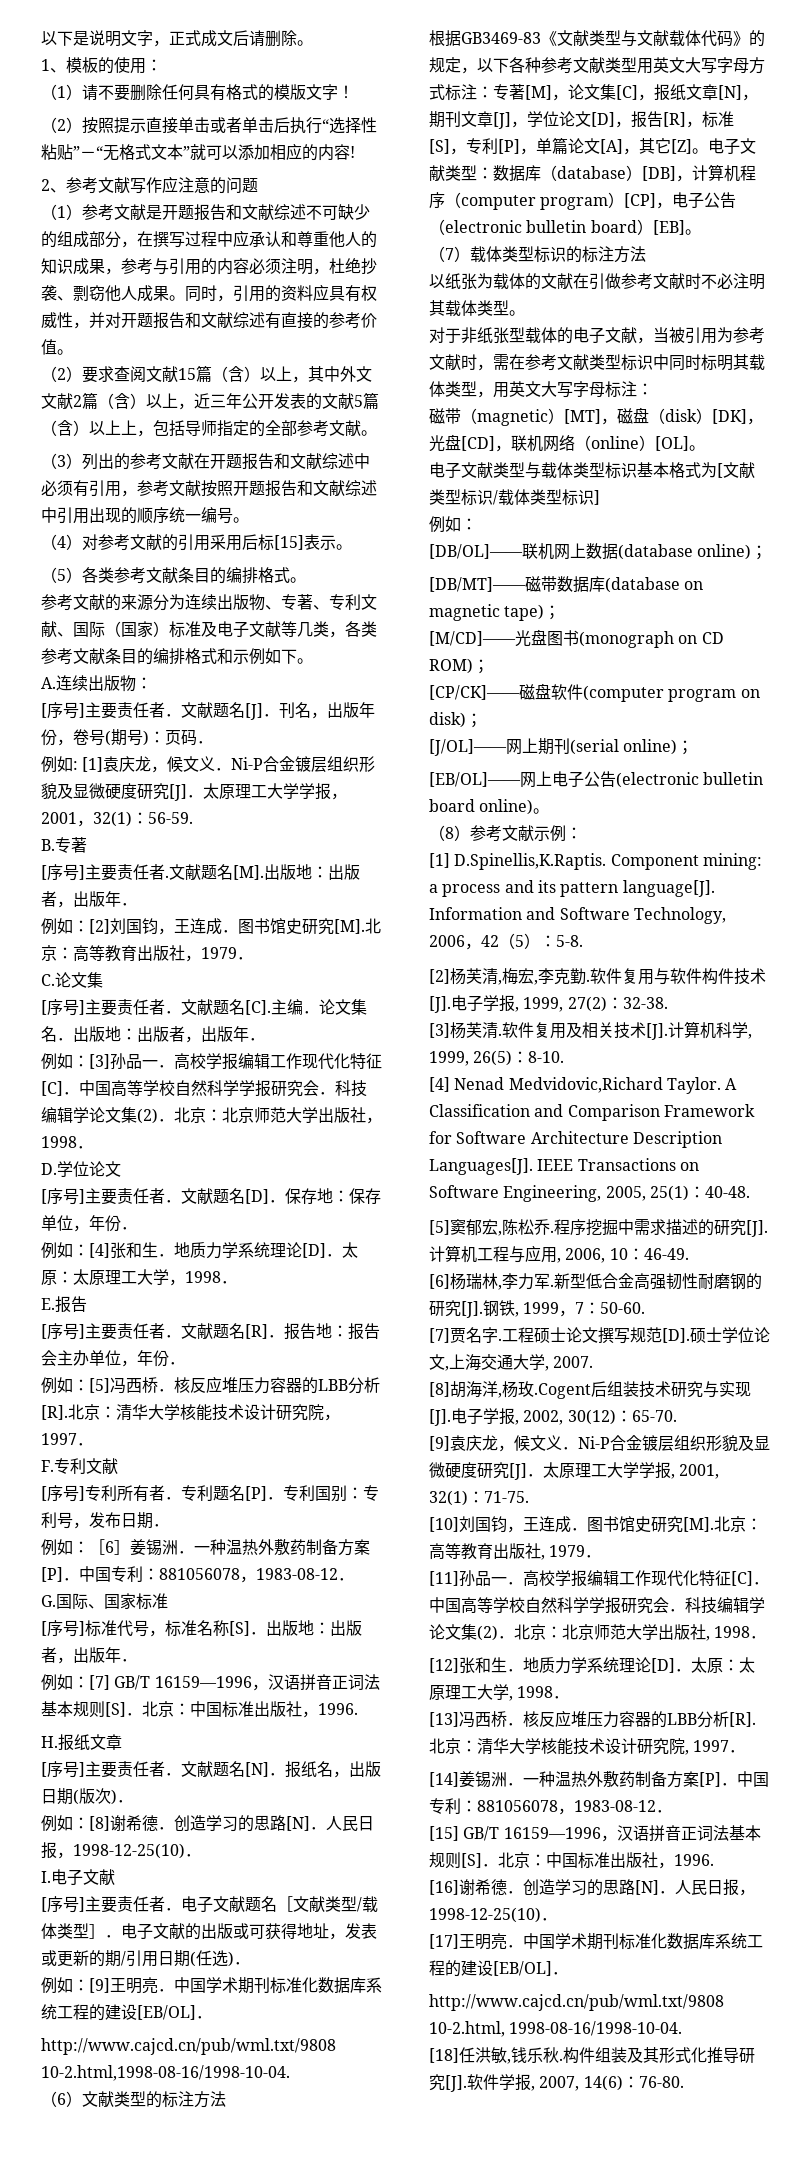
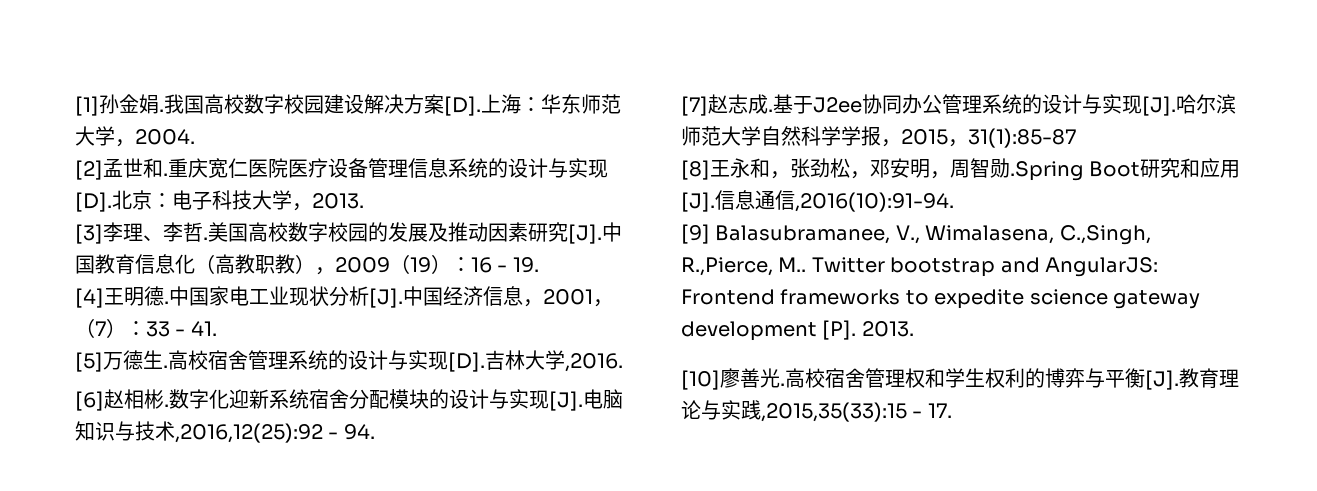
[41,30,313,47] [41,57,162,74] [41,84,354,101] [41,117,377,134] [41,143,355,161] [41,176,258,194] [41,204,370,221] [41,230,377,248] [41,258,377,275] [41,284,377,302] [41,312,377,329] [41,339,73,355] [41,365,372,383] [41,392,379,410] [41,420,377,437] [41,453,370,470] [41,480,377,497] [41,507,249,524] [41,534,352,551] [41,567,306,584] [41,594,377,611] [41,621,377,638] [41,648,313,665] [41,675,152,692] [41,702,375,720] [41,729,213,746] [41,756,376,773] [41,783,347,801] [41,811,193,827] [41,837,87,853] [41,864,360,881] [41,891,137,908] [41,918,381,935] [41,945,253,962] [41,972,103,988] [41,999,367,1016] [41,1026,265,1043] [41,1053,382,1070] [41,1080,367,1097] [41,1107,382,1124] [41,1136,93,1149] [41,1161,121,1177] [41,1188,381,1205] [41,1215,137,1232] [41,1242,358,1259] [41,1269,237,1286] [41,1296,87,1313] [41,1323,380,1340] [41,1350,185,1367] [41,1376,380,1394] [41,1404,340,1421] [41,1433,93,1446] [41,1458,118,1475] [41,1485,379,1502] [41,1512,169,1529] [41,1538,370,1556] [41,1566,354,1583] [41,1593,168,1610] [41,1620,362,1637] [41,1647,137,1664] [41,1674,380,1691] [41,1701,358,1718] [41,1734,122,1751] [41,1761,381,1778] [41,1788,133,1805] [41,1815,374,1832] [41,1842,201,1859] [41,1869,115,1886] [41,1896,378,1913] [41,1923,377,1940] [41,1950,250,1967] [41,1977,382,1994] [41,2004,212,2021] [41,2038,336,2055] [41,2065,290,2081] [41,2091,226,2108] [429,30,765,47] [429,57,765,74] [429,84,758,101] [429,111,734,129] [429,137,756,155] [429,164,756,182] [429,192,737,210] [429,219,701,235] [429,246,646,263] [429,273,765,290] [429,300,525,317] [429,327,765,344] [429,354,765,371] [429,381,653,398] [429,407,763,426] [429,434,705,452] [429,462,755,479] [429,489,600,506] [429,516,477,533] [429,543,768,560] [429,576,704,593] [429,604,561,621] [429,629,724,648] [429,658,489,674] [429,683,760,702] [429,712,482,728] [429,738,694,756] [429,771,764,788] [429,799,550,815] [429,825,582,842] [429,853,762,870] [429,880,715,897] [429,907,726,924] [429,933,583,950] [429,968,766,985] [429,995,668,1013] [429,1021,752,1040] [429,1050,565,1066] [429,1077,738,1094] [429,1104,755,1121] [429,1131,722,1148] [429,1158,699,1175] [429,1185,750,1202] [429,1219,768,1237] [429,1245,689,1263] [429,1273,762,1290] [429,1300,646,1318] [429,1327,770,1344] [429,1354,594,1371] [429,1381,751,1399] [429,1408,677,1426] [429,1435,770,1452] [429,1462,720,1480] [429,1490,529,1506] [429,1516,762,1533] [429,1543,602,1560] [429,1570,769,1587] [429,1597,765,1614] [429,1624,767,1641] [429,1657,755,1674] [429,1684,570,1701] [429,1710,756,1728] [429,1738,746,1755] [429,1770,769,1788] [429,1798,672,1815] [429,1825,761,1842] [429,1852,714,1869] [429,1879,755,1896] [429,1907,557,1923] [429,1933,763,1950] [429,1960,568,1977] [429,1994,724,2011] [429,2021,683,2037] [429,2047,755,2064] [429,2074,684,2092] 以下是说明文字，正式成文后请删除。 // 1、模板的使用： // （1）请不要删除任何具有格式的模版文字！ // （2）按照提示直接单击或者单击后执行“选择性粘贴”－“无格式文本”就可以添加相应的内容! // 2、参考文献写作应注意的问题 // （1）参考文献是开题报告和文献综述不可缺少的组成部分，在撰写过程中应承认和尊重他人的知识成果，参考与引用的内容必须注明，杜绝抄袭、剽窃他人成果。同时，引用的资料应具有权威性，并对开题报告和文献综述有直接的参考价值。 // （2）要求查阅文献15篇（含）以上，其中外文文献2篇（含）以上，近三年公开发表的文献5篇（含）以上上，包括导师指定的全部参考文献。 // （3）列出的参考文献在开题报告和文献综述中必须有引用，参考文献按照开题报告和文献综述中引用出现的顺序统一编号。 // （4）对参考文献的引用采用后标[15]表示。 // （5）各类参考文献条目的编排格式。 // 参考文献的来源分为连续出版物、专著、专利文献、国际（国家）标准及电子文献等几类，各类参考文献条目的编排格式和示例如下。 // A.连续出版物： // [序号]主要责任者．文献题名[J]．刊名，出版年份，卷号(期号)：页码． // 例如: [1]袁庆龙，候文义．Ni-P合金镀层组织形貌及显微硬度研究[J]．太原理工大学学报，2001，32(1)：56-59. // B.专著 // [序号]主要责任者.文献题名[M].出版地：出版者，出版年． // 例如：[2]刘国钧，王连成．图书馆史研究[M].北京：高等教育出版社，1979． // C.论文集 // [序号]主要责任者．文献题名[C].主编．论文集名．出版地：出版者，出版年． // 例如：[3]孙品一．高校学报编辑工作现代化特征[C]．中国高等学校自然科学学报研究会．科技编辑学论文集(2)．北京：北京师范大学出版社，1998． // D.学位论文 // [序号]主要责任者．文献题名[D]．保存地：保存单位，年份． // 例如：[4]张和生．地质力学系统理论[D]．太原：太原理工大学，1998． // E.报告 // [序号]主要责任者．文献题名[R]．报告地：报告会主办单位，年份． // 例如：[5]冯西桥．核反应堆压力容器的LBB分析[R].北京：清华大学核能技术设计研究院，1997． // F.专利文献 // [序号]专利所有者．专利题名[P]．专利国别：专利号，发布日期． // 例如：［6］姜锡洲．一种温热外敷药制备方案[P]．中国专利：881056078，1983-08-12． // G.国际、国家标准 // [序号]标准代号，标准名称[S]．出版地：出版者，出版年． // 例如：[7] GB/T 16159—1996，汉语拼音正词法基本规则[S]．北京：中国标准出版社，1996. // H.报纸文章 // [序号]主要责任者．文献题名[N]．报纸名，出版日期(版次)． // 例如：[8]谢希德．创造学习的思路[N]．人民日报，1998-12-25(10)． // I.电子文献 // [序号]主要责任者．电子文献题名［文献类型/载体类型］．电子文献的出版或可获得地址，发表或更新的期/引用日期(任选)． // 例如：[9]王明亮．中国学术期刊标准化数据库系统工程的建设[EB/OL]． // http://www.cajcd.cn/pub/wml.txt/9808 10-2.html,1998-08-16/1998-10-04. // （6）文献类型的标注方法 // 根据GB3469-83《文献类型与文献载体代码》的规定，以下各种参考文献类型用英文大写字母方式标注：专著[M]，论文集[C]，报纸文章[N]，期刊文章[J]，学位论文[D]，报告[R]，标准[S]，专利[P]，单篇论文[A]，其它[Z]。电子文献类型：数据库（database）[DB]，计算机程序（computer program）[CP]，电子公告（electronic bulletin board）[EB]。 // （7）载体类型标识的标注方法 // 以纸张为载体的文献在引做参考文献时不必注明其载体类型。 // 对于非纸张型载体的电子文献，当被引用为参考文献时，需在参考文献类型标识中同时标明其载体类型，用英文大写字母标注： // 磁带（magnetic）[MT]，磁盘（disk）[DK]，光盘[CD]，联机网络（online）[OL]。 // 电子文献类型与载体类型标识基本格式为[文献类型标识/载体类型标识] // 例如： // [DB/OL]——联机网上数据(database online)； // [DB/MT]——磁带数据库(database on magnetic tape)； // [M/CD]——光盘图书(monograph on CD ROM)； // [CP/CK]——磁盘软件(computer program on disk)； // [J/OL]——网上期刊(serial online)； // [EB/OL]——网上电子公告(electronic bulletin board online)。 // （8）参考文献示例： // [1] D.Spinellis,K.Raptis. Component mining: a process and its pattern language[J]. Information and Software Technology, 2006，42（5）：5-8. // [2]杨芙清,梅宏,李克勤.软件复用与软件构件技术[J].电子学报, 1999, 27(2)：32-38. // [3]杨芙清.软件复用及相关技术[J].计算机科学, 1999, 26(5)：8-10. // [4] Nenad Medvidovic,Richard Taylor. A Classification and Comparison Framework for Software Architecture Description Languages[J]. IEEE Transactions on Software Engineering, 2005, 25(1)：40-48. // [5]窦郁宏,陈松乔.程序挖掘中需求描述的研究[J].计算机工程与应用, 2006, 10：46-49. // [6]杨瑞林,李力军.新型低合金高强韧性耐磨钢的研究[J].钢铁, 1999，7：50-60. // [7]贾名字.工程硕士论文撰写规范[D].硕士学位论文,上海交通大学, 2007. // [8]胡海洋,杨玫.Cogent后组装技术研究与实现[J].电子学报, 2002, 30(12)：65-70. // [9]袁庆龙，候文义．Ni-P合金镀层组织形貌及显微硬度研究[J]．太原理工大学学报, 2001, 32(1)：71-75. // [10]刘国钧，王连成．图书馆史研究[M].北京：高等教育出版社, 1979． // [11]孙品一．高校学报编辑工作现代化特征[C]．中国高等学校自然科学学报研究会．科技编辑学论文集(2)．北京：北京师范大学出版社, 1998． // [12]张和生．地质力学系统理论[D]．太原：太原理工大学, 1998． // [13]冯西桥．核反应堆压力容器的LBB分析[R].北京：清华大学核能技术设计研究院, 1997． // [14]姜锡洲．一种温热外敷药制备方案[P]．中国专利：881056078，1983-08-12． // [15] GB/T 16159—1996，汉语拼音正词法基本规则[S]．北京：中国标准出版社，1996. // [16]谢希德．创造学习的思路[N]．人民日报，1998-12-25(10)． // [17]王明亮．中国学术期刊标准化数据库系统工程的建设[EB/OL]． // http://www.cajcd.cn/pub/wml.txt/9808 10-2.html, 1998-08-16/1998-10-04. // [18]任洪敏,钱乐秋.构件组装及其形式化推导研究[J].软件学报, 2007, 14(6)：76-80. -> [75,94,621,116] [75,126,195,147] [75,158,608,180] [75,190,364,212] [75,222,622,244] [75,254,539,275] [75,286,613,308] [75,318,217,338] [75,350,623,372] [75,389,623,411] [75,421,375,443] [681,94,1236,116] [681,126,1076,148] [681,158,1241,181] [681,190,954,212] [681,224,1151,245] [681,257,1158,277] [681,289,1200,309] [681,320,914,341] [681,368,1239,390] [681,400,952,422] [1]孙金娟.我国高校数字校园建设解决方案[D].上海：华东师范大学，2004. // [2]孟世和.重庆宽仁医院医疗设备管理信息系统的设计与实现[D].北京：电子科技大学，2013. // [3]李理、李哲.美国高校数字校园的发展及推动因素研究[J].中国教育信息化（高教职教），2009（19）：16 - 19. // [4]王明德.中国家电工业现状分析[J].中国经济信息，2001，（7）：33 - 41. // [5]万德生.高校宿舍管理系统的设计与实现[D].吉林大学,2016. // [6]赵相彬.数字化迎新系统宿舍分配模块的设计与实现[J].电脑知识与技术,2016,12(25):92 - 94. // [7]赵志成.基于J2ee协同办公管理系统的设计与实现[J].哈尔滨师范大学自然科学学报，2015，31(1):85-87 // [8]王永和，张劲松，邓安明，周智勋.Spring Boot研究和应用[J].信息通信,2016(10):91-94. // [9] Balasubramanee, V., Wimalasena, C.,Singh, R.,Pierce, M.. Twitter bootstrap and AngularJS: Frontend frameworks to expedite science gateway development [P]. 2013. // [10]廖善光.高校宿舍管理权和学生权利的博弈与平衡[J].教育理论与实践,2015,35(33):15 - 17.

